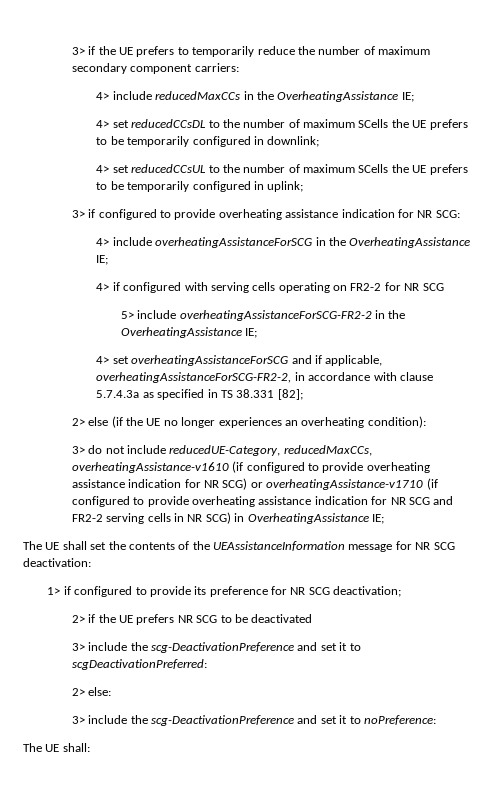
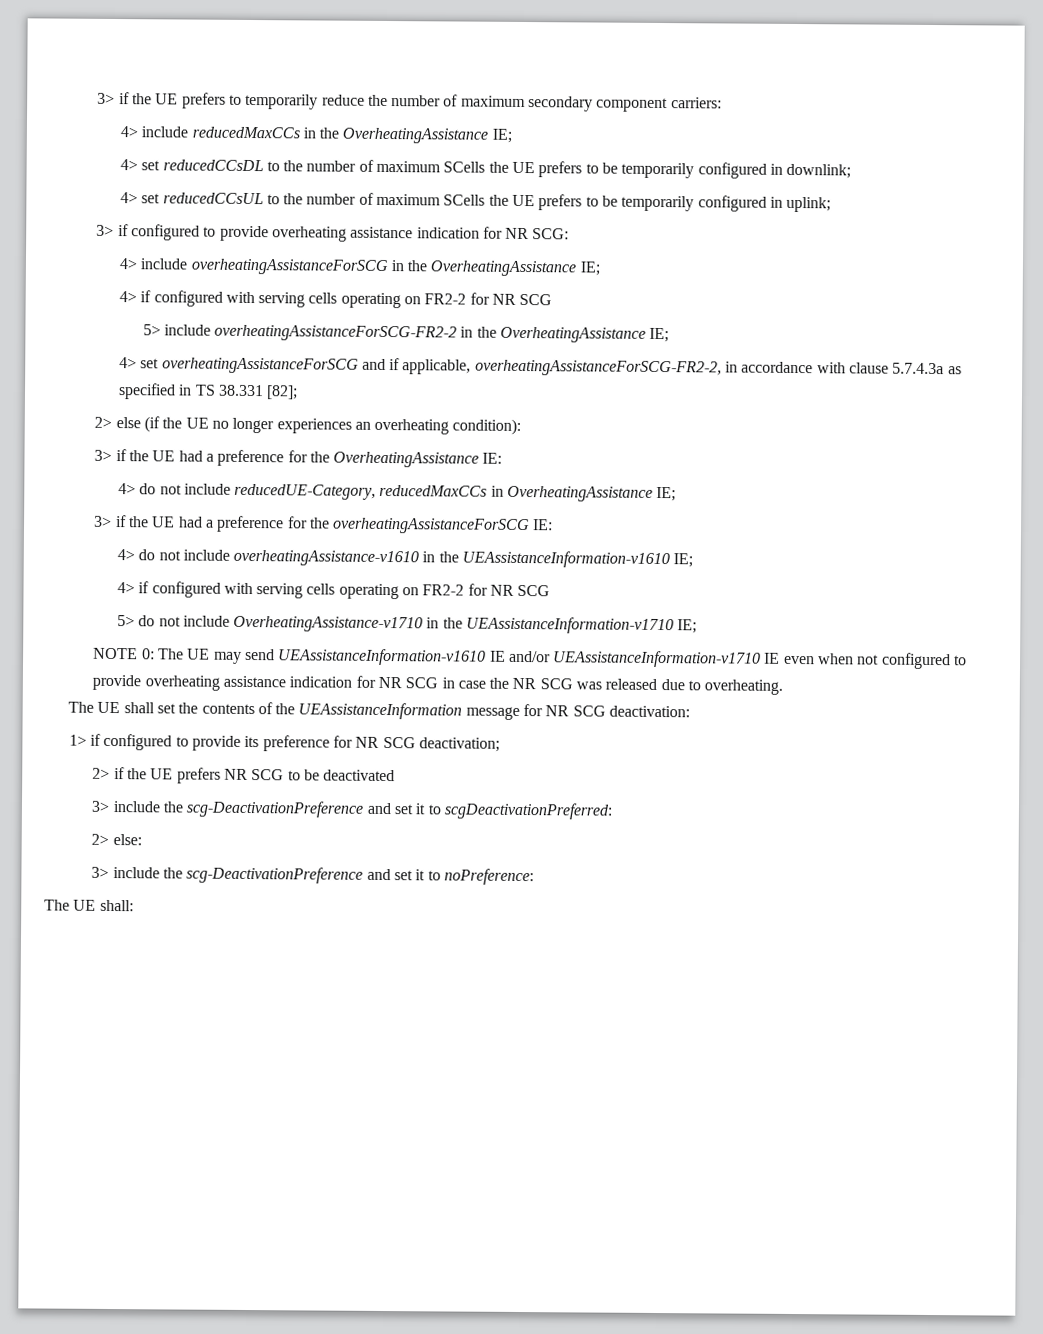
[88,445,372,456] [71,461,430,473] [71,478,438,490] do not include reducedUE-Category, reducedMaxCCs, overheatingAssistance-v1610 (if configured to provide overheating assistance indication for NR SCG) or overheatingAssistance-v1710 (if -> [115,449,503,468] [117,483,677,502] [94,515,554,535] [116,549,694,569] [116,581,551,600] [116,615,698,635] [93,647,880,668] if the UE had a preference for the OverheatingAssistance IE: // 4> do not include reducedUE-Category, reducedMaxCCs in OverheatingAssistance IE; // 3> if the UE had a preference for the overheatingAssistanceForSCG IE: // 4> do not include overheatingAssistance-v1610 in the UEAssistanceInformation-v1610 IE; // 4> if configured with serving cells operating on FR2-2 for NR SCG // 5> do not include OverheatingAssistance-v1710 in the UEAssistanceInformation-v1710 IE; // NOTE 0: The UE may send UEAssistanceInformation-v1610 IE and/or UEAssistanceInformation-v1710 IE even when not
[433,496,454,505] [71,512,384,524] and FR2-2 serving cells in NR SCG) in OverheatingAssistance IE; -> [441,677,784,695] in case the NR SCG was released due to overheating.

